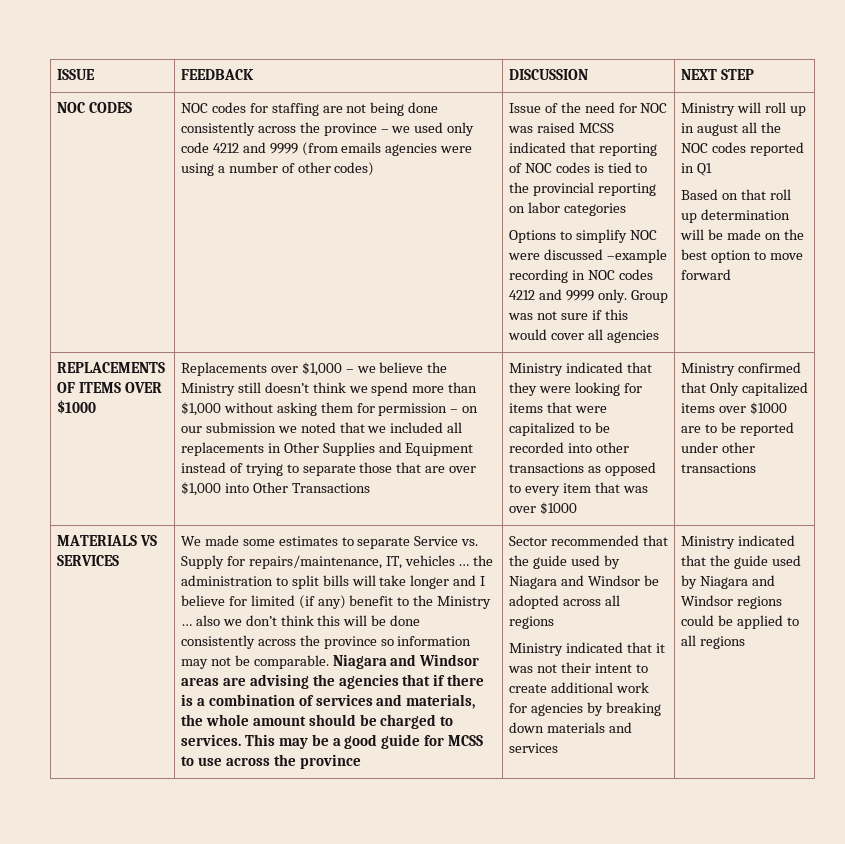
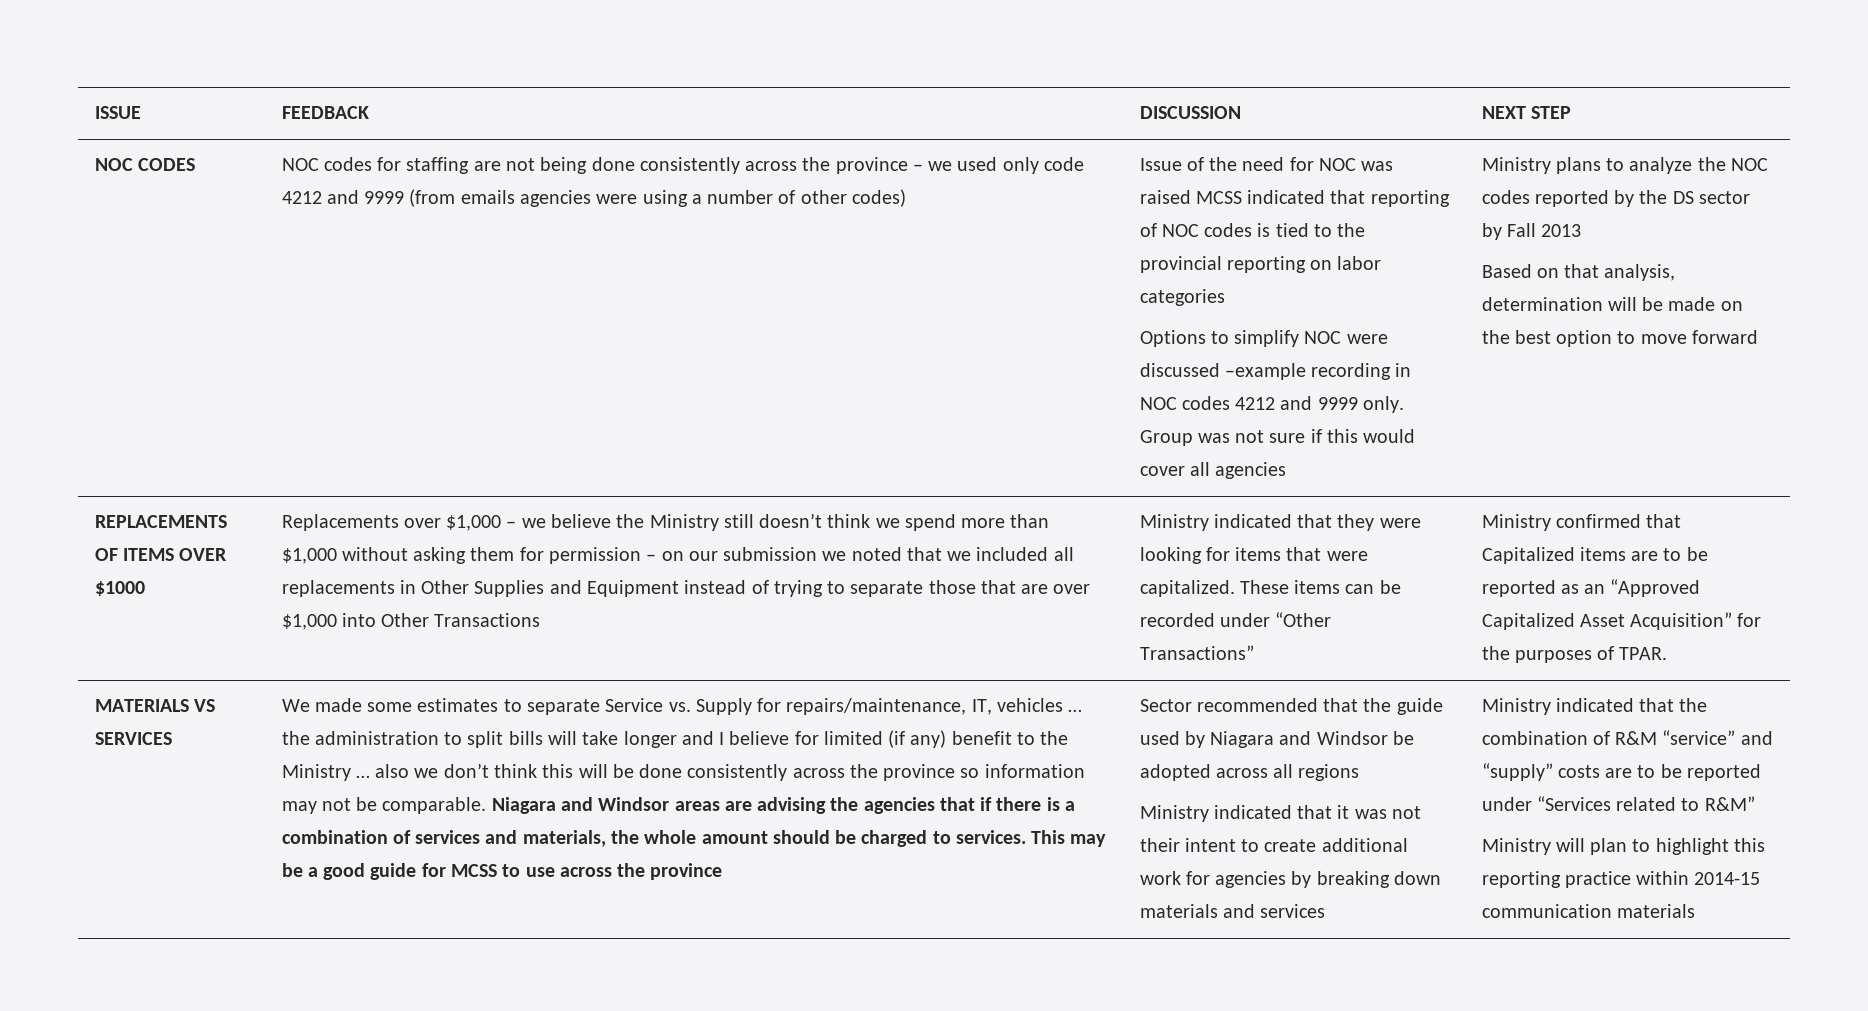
[736,102,806,116] [680,122,781,136] [680,142,804,156] [680,163,712,176] will roll up in august all the NOC codes reported in Q1 -> [1555,157,1769,174] [1481,190,1751,207] [1481,223,1582,240] plans to analyze the NOC codes reported by the DS sector by Fall 2013
[769,189,791,200] [680,213,697,223] roll up -> [1604,264,1676,281] analysis,
[508,422,610,436] [508,442,629,453] [508,462,656,476] [508,482,648,496] [508,502,577,515] [680,362,801,376] [680,382,808,396] [680,402,787,415] [680,422,794,436] [680,442,755,453] [680,463,756,473] capitalized to be recorded into other transactions as opposed to every item that was over $1000 | Ministry confirmed that Only capitalized items over $1000 are to be reported under other transactions -> [1139,580,1401,597] [1139,612,1332,627] [1139,645,1254,660] [1481,514,1682,531] [1481,547,1708,564] [1481,579,1701,597] [1481,612,1762,630] [1481,646,1668,663] capitalized. These items can be recorded under “Other Transactions” | Ministry confirmed that Capitalized items are to be reported as an “Approved Capitalized Asset Acquisition” for the purposes of TPAR.
[733,555,801,569] [680,575,775,589] [680,595,782,609] [680,615,799,629] [680,635,745,649] guide used by Niagara and Windsor regions could be applied to all regions -> [1481,730,1773,745] [1481,763,1762,781] [1481,796,1755,811] [1481,838,1766,855] [1481,871,1761,888] [1481,904,1695,918] combination of R&M “service” and “supply” costs are to be reported under “Services related to R&M” // Ministry will plan to highlight this reporting practice within 2014-15 communication materials

